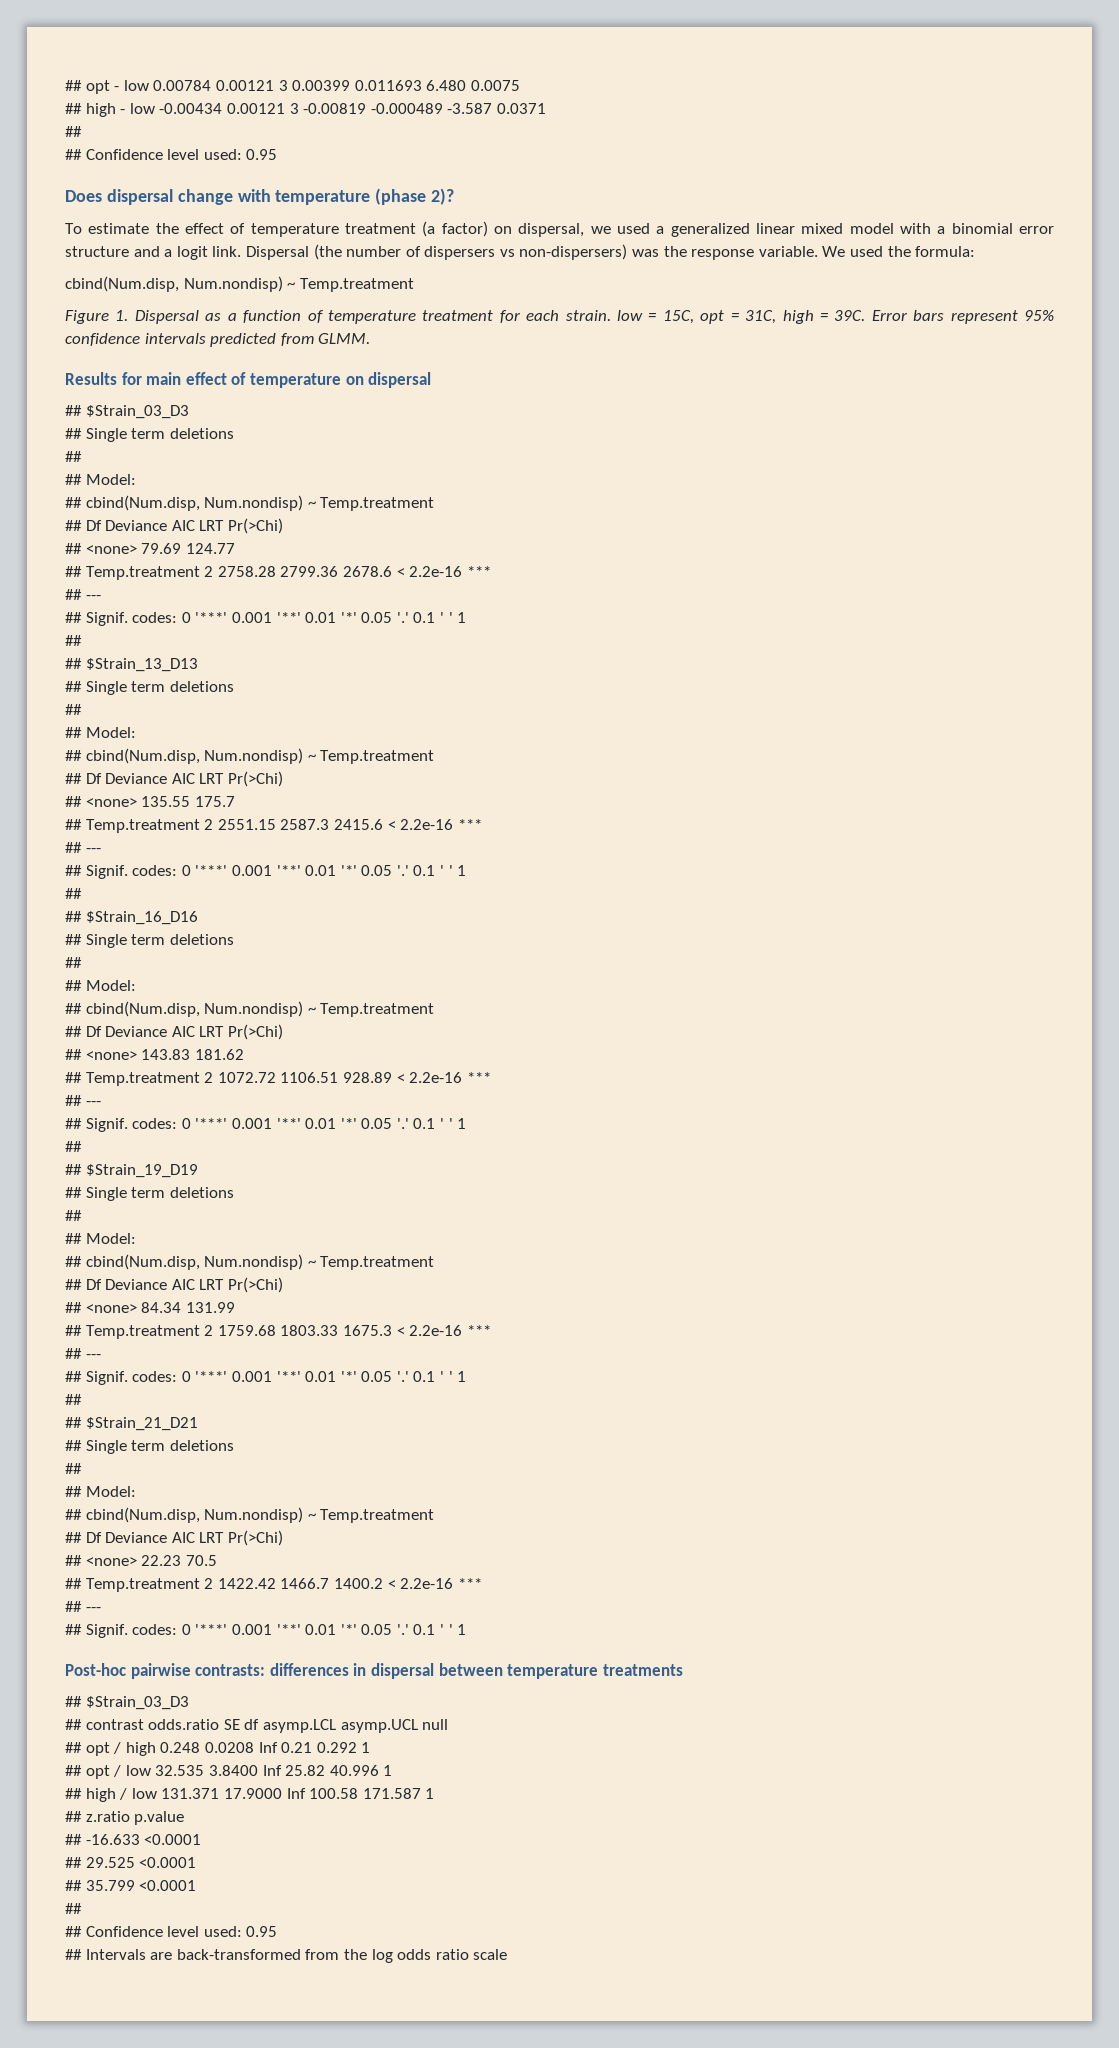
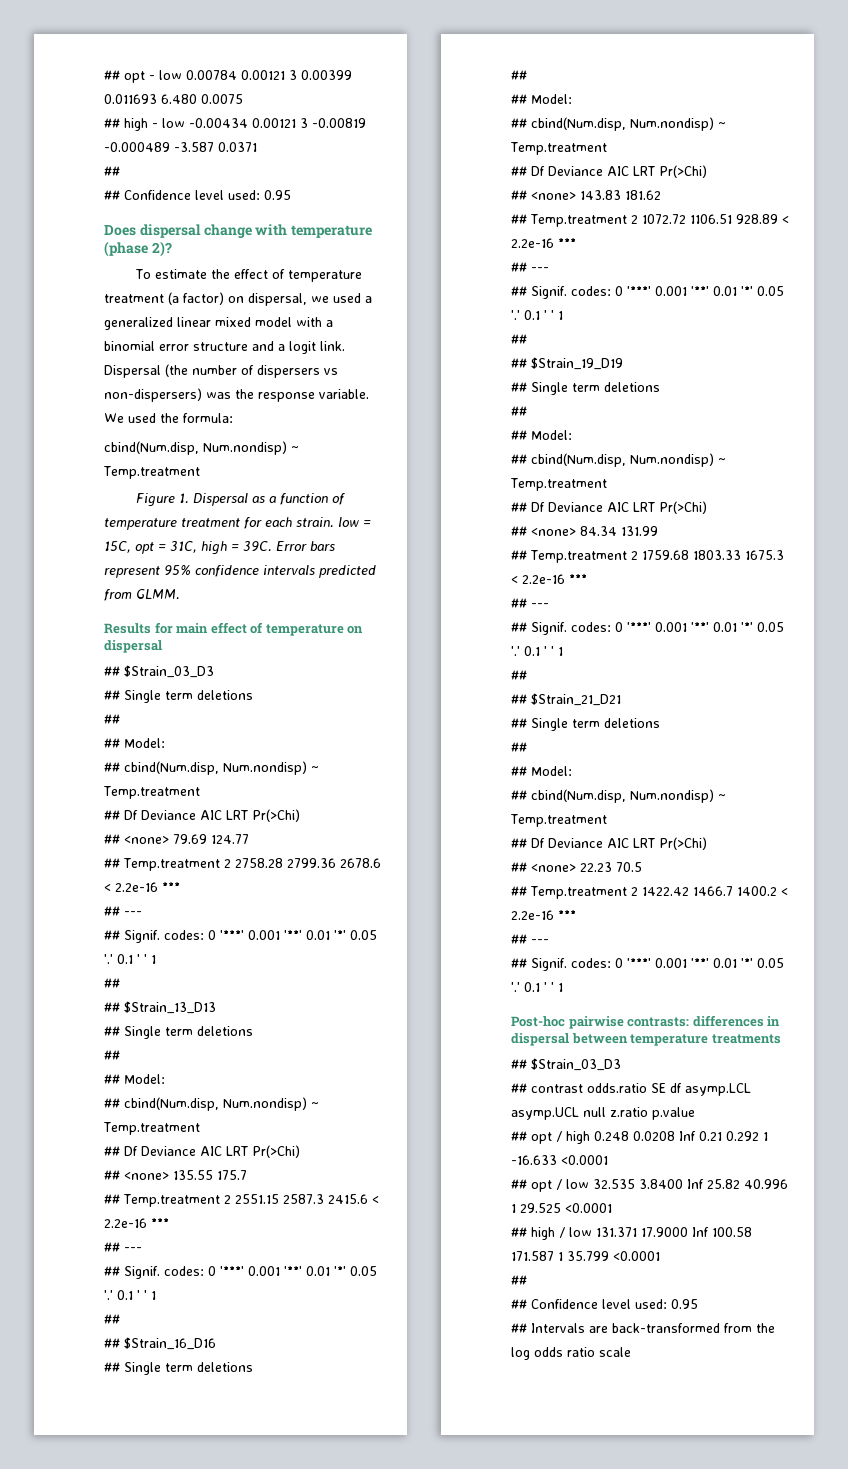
(449, 1724) none -> [610,1107,695,1120] z.ratio p.value
(371, 1747) none -> [511,1155,608,1165] -16.633 <0.0001
(393, 1770) none -> [520,1203,612,1213] 29.525 <0.0001
[65,1811,185,1825] [65,1834,202,1845] [65,1857,197,1868] [65,1880,82,1891] // ## z.ratio p.value // ## -16.633 <0.0001 // ## 29.525 <0.0001 // ## -> (563, 1256) none

